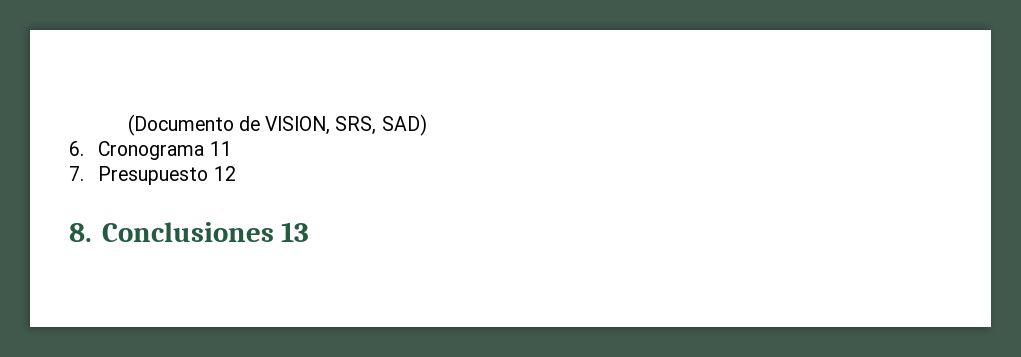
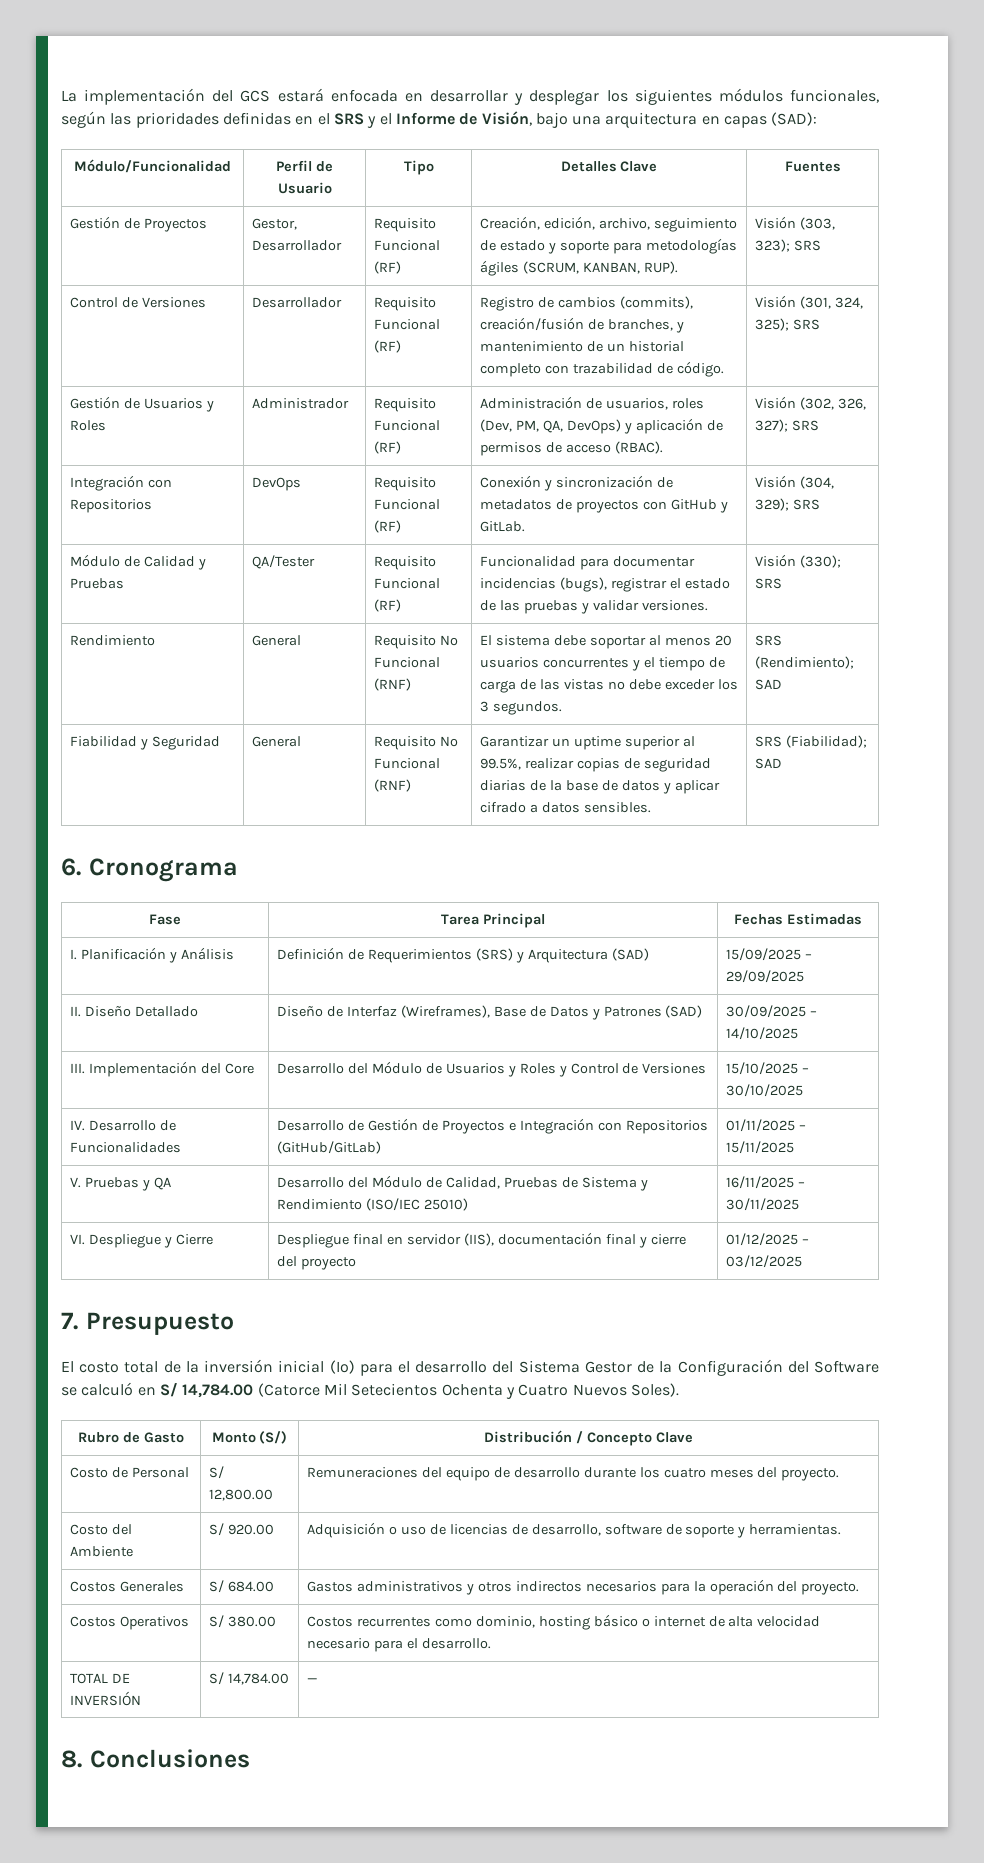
[127,114,427,136] [69,141,232,160] [69,166,236,185] (Documento de VISION, SRS, SAD) // 6. Cronograma 11 // 7. Presupuesto 12 -> [61,88,879,105] [61,111,818,128] [74,159,231,173] [276,160,333,172] [277,182,332,194] [403,160,434,175] [560,161,658,172] [784,161,841,172] [70,216,208,232] [252,218,298,230] [252,240,343,251] [374,218,437,232] [374,240,441,251] [374,261,402,274] [480,216,737,232] [480,238,737,254] [480,260,678,276] [755,216,836,230] [755,239,822,252] [70,297,207,308] [252,297,343,308] [374,297,437,311] [374,319,441,330] [374,340,402,353] [480,296,693,311] [480,317,684,333] [480,341,684,352] [480,361,724,377] [755,295,864,309] [755,318,821,331] [70,396,214,412] [70,420,107,431] [252,398,350,409] [374,398,437,412] [374,420,441,431] [374,441,402,454] [480,396,704,410] [480,418,723,434] [480,441,663,456] [755,396,867,410] [755,419,820,432] [70,475,173,491] [70,499,153,513] [252,477,302,491] [374,477,437,491] [374,499,441,510] [374,520,402,533] [480,475,673,491] [480,499,728,513] [480,521,526,532] [755,475,835,489] [755,498,821,511] [70,554,206,570] [70,578,125,589] [252,555,316,569] [374,556,437,570] [374,578,441,589] [374,599,402,612] [480,556,696,570] [480,577,730,592] [480,600,708,614] [755,554,842,568] [755,578,783,589] [70,635,156,646] [252,635,302,646] [374,635,459,649] [374,657,441,668] [374,678,412,691] [480,635,732,649] [480,657,725,671] [480,679,738,693] [480,701,563,715] [755,635,783,646] [755,656,855,669] [755,679,783,690] [70,736,221,750] [252,736,302,747] [374,736,459,750] [374,758,441,769] [374,779,412,792] [480,736,695,750] [480,758,711,772] [480,780,720,794] [480,802,651,813] [755,735,868,748] [755,758,783,769] [61,858,238,882] [149,914,181,925] [441,913,545,928] [734,913,862,925] [70,947,234,963] [277,947,649,963] [726,948,813,961] [726,970,805,983] [70,1006,199,1017] [277,1005,703,1020] [726,1005,818,1018] [726,1027,799,1040] [70,1061,254,1077] [277,1061,707,1077] [726,1062,810,1075] [726,1084,804,1097] [70,1120,177,1131] [70,1142,182,1153] [277,1118,708,1134] [277,1141,382,1154] [726,1119,807,1132] [726,1141,795,1154] [70,1177,171,1191] [277,1175,648,1191] [277,1198,469,1211] [726,1176,806,1189] [726,1198,800,1211] [70,1234,213,1248] [277,1232,686,1248] [277,1256,357,1270] [726,1233,810,1246] [726,1255,803,1268] [61,1312,234,1335] [61,1359,879,1376] [61,1382,679,1399] [78,1432,184,1443] [211,1431,288,1444] [484,1430,693,1446] [70,1467,190,1478] [209,1466,225,1479] [209,1489,274,1501] [307,1467,840,1481] [70,1524,133,1535] [70,1546,134,1557] [209,1523,275,1536] [307,1522,842,1538] [70,1581,185,1592] [209,1580,275,1593] [307,1579,860,1595] [70,1616,190,1630] [209,1615,277,1628] [307,1614,821,1630] [307,1638,491,1652] [70,1673,131,1684] [70,1691,142,1706] [209,1672,290,1685] [307,1678,319,1683] La implementación del GCS estará enfocada en desarrollar y desplegar los siguientes módulos funcionales, según las prioridades definidas en el SRS y el Informe de Visión, bajo una arquitectura en capas (SAD): // Módulo/Funcionalidad | Perfil de Usuario | Tipo | Detalles Clave | Fuentes // Gestión de Proyectos | Gestor, Desarrollador | Requisito Funcional (RF) | Creación, edición, archivo, seguimiento de estado y soporte para metodologías ágiles (SCRUM, KANBAN, RUP). | Visión (303, 323); SRS // Control de Versiones | Desarrollador | Requisito Funcional (RF) | Registro de cambios (commits), creación/fusión de branches, y mantenimiento de un historial completo con trazabilidad de código. | Visión (301, 324, 325); SRS // Gestión de Usuarios y Roles | Administrador | Requisito Funcional (RF) | Administración de usuarios, roles (Dev, PM, QA, DevOps) y aplicación de permisos de acceso (RBAC). | Visión (302, 326, 327); SRS // Integración con Repositorios | DevOps | Requisito Funcional (RF) | Conexión y sincronización de metadatos de proyectos con GitHub y GitLab. | Visión (304, 329); SRS // Módulo de Calidad y Pruebas | QA/Tester | Requisito Funcional (RF) | Funcionalidad para documentar incidencias (bugs), registrar el estado de las pruebas y validar versiones. | Visión (330); SRS // Rendimiento | General | Requisito No Funcional (RNF) | El sistema debe soportar al menos 20 usuarios concurrentes y el tiempo de carga de las vistas no debe exceder los 3 segundos. | SRS (Rendimiento); SAD // Fiabilidad y Seguridad | General | Requisito No Funcional (RNF) | Garantizar un uptime superior al 99.5%, realizar copias de seguridad diarias de la base de datos y aplicar cifrado a datos sensibles. | SRS (Fiabilidad); SAD // 6. Cronograma // Fase | Tarea Principal | Fechas Estimadas // I. Planificación y Análisis | Definición de Requerimientos (SRS) y Arquitectura (SAD) | 15/09/2025 – 29/09/2025 // II. Diseño Detallado | Diseño de Interfaz (Wireframes), Base de Datos y Patrones (SAD) | 30/09/2025 – 14/10/2025 // III. Implementación del Core | Desarrollo del Módulo de Usuarios y Roles y Control de Versiones | 15/10/2025 – 30/10/2025 // IV. Desarrollo de Funcionalidades | Desarrollo de Gestión de Proyectos e Integración con Repositorios (GitHub/GitLab) | 01/11/2025 – 15/11/2025 // V. Pruebas y QA | Desarrollo del Módulo de Calidad, Pruebas de Sistema y Rendimiento (ISO/IEC 25010) | 16/11/2025 – 30/11/2025 // VI. Despliegue y Cierre | Despliegue final en servidor (IIS), documentación final y cierre del proyecto | 01/12/2025 – 03/12/2025 // 7. Presupuesto // El costo total de la inversión inicial (Io) para el desarrollo del Sistema Gestor de la Configuración del Software se calculó en S/ 14,784.00 (Catorce Mil Setecientos Ochenta y Cuatro Nuevos Soles). // Rubro de Gasto | Monto (S/) | Distribución / Concepto Clave // Costo de Personal | S/ 12,800.00 | Remuneraciones del equipo de desarrollo durante los cuatro meses del proyecto. // Costo del Ambiente | S/ 920.00 | Adquisición o uso de licencias de desarrollo, software de soporte y herramientas. // Costos Generales | S/ 684.00 | Gastos administrativos y otros indirectos necesarios para la operación del proyecto. // Costos Operativos | S/ 380.00 | Costos recurrentes como dominio, hosting básico o internet de alta velocidad necesario para el desarrollo. // TOTAL DE INVERSIÓN | S/ 14,784.00 | —
[281,222,310,242] 13 -> (250, 1758) none

